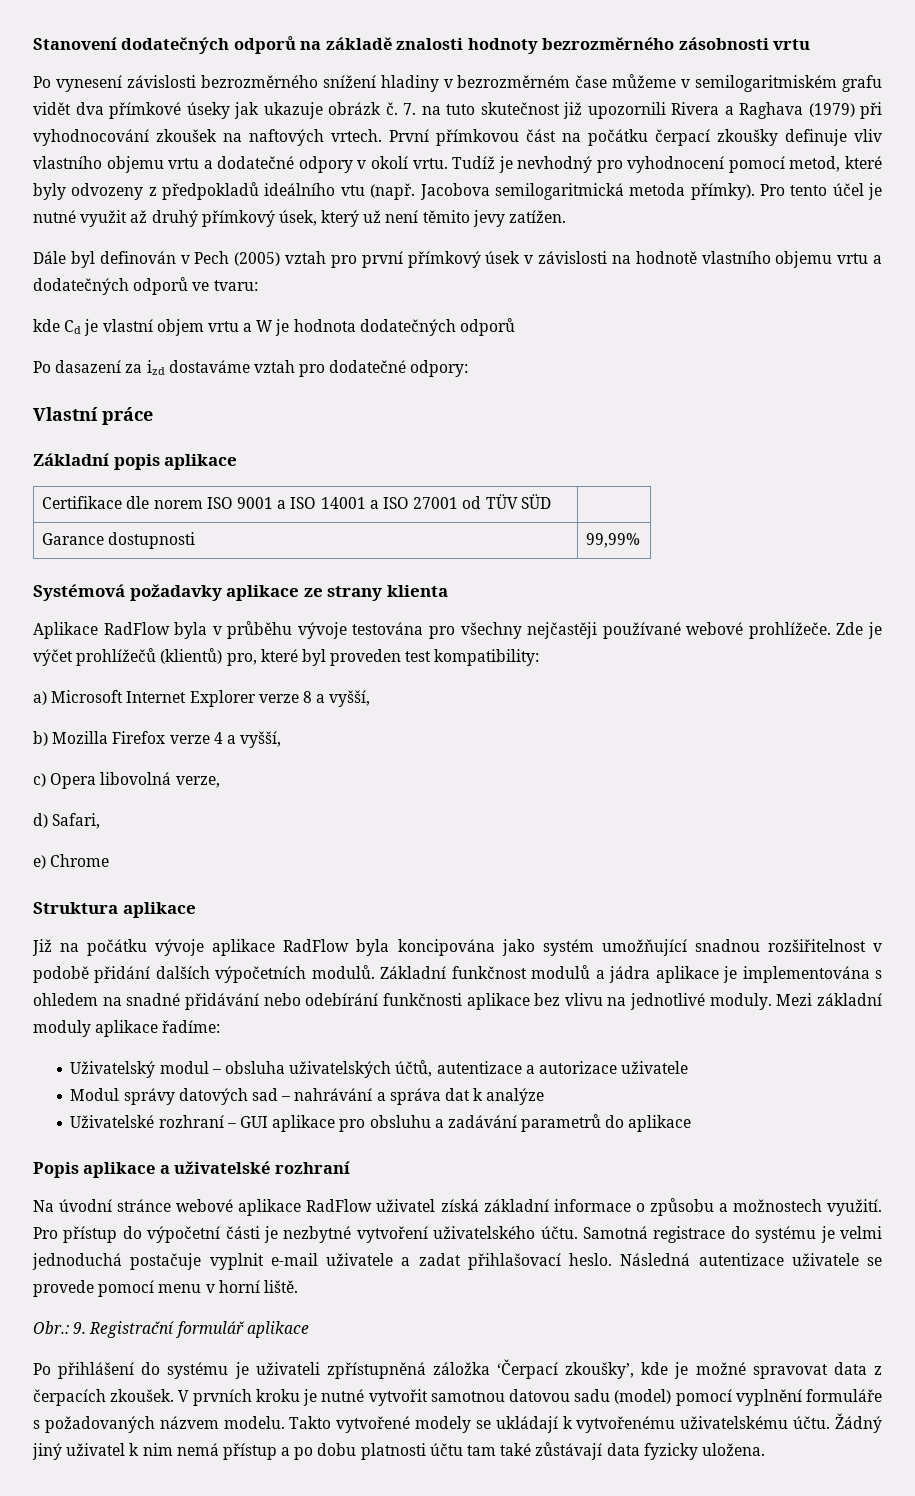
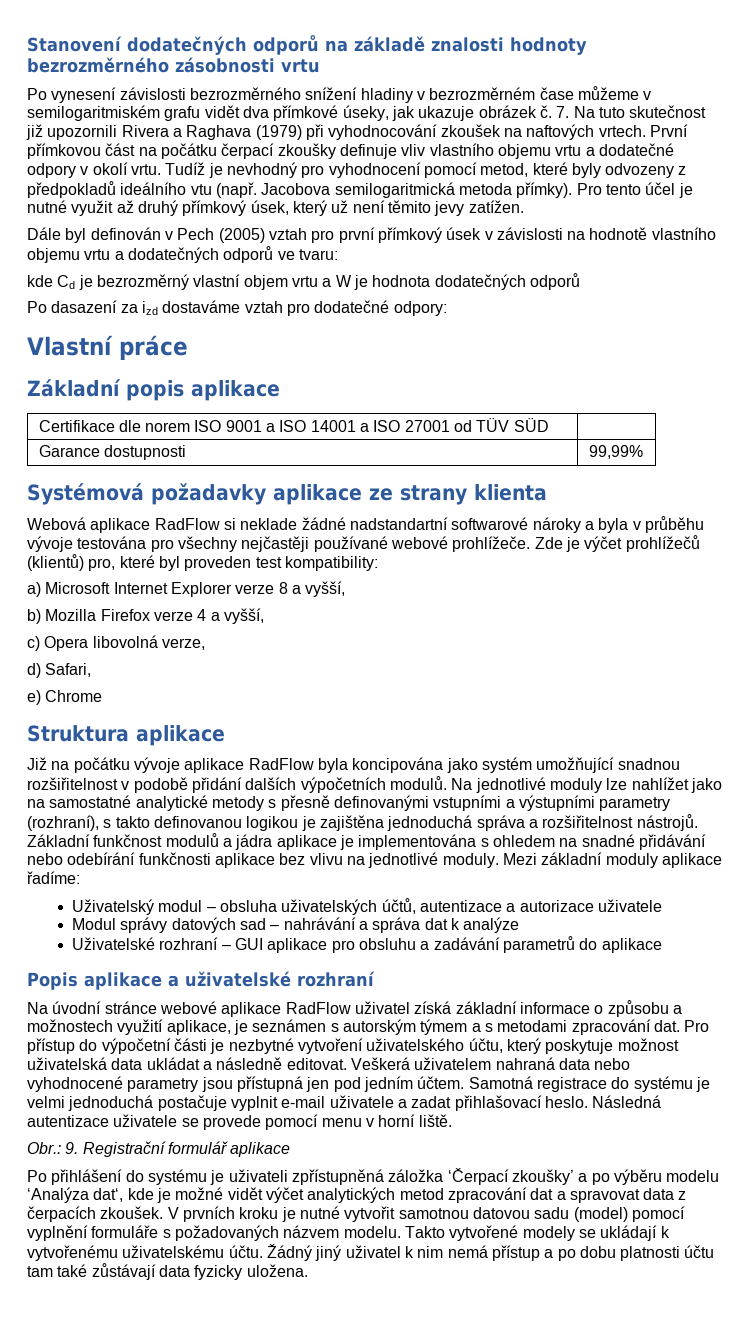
[186,102,230,119] úseky -> [342,105,389,121] úseky,
[328,102,381,115] obrázk -> [478,105,537,118] obrázek
[421,106,441,115] na -> [573,106,595,118] Na
(99, 327) none -> [96,274,189,290] bezrozměrný
[33,622,170,639] Aplikace RadFlow -> [27,517,594,533] Webová aplikace RadFlow si neklade žádné nadstandartní softwarové nároky a
(375, 972) none -> [451,777,722,793] [27,795,671,811] [27,814,698,831] Na jednotlivé moduly lze nahlížet jako na samostatné analytické metody s přesně definovanými vstupními a výstupními parametry (rozhraní), s takto definovanou logikou je zajištěna jednoduchá správa a rozšiřitelnost nástrojů.
[826,1199,882,1216] využití. -> [117,1019,680,1035] využití aplikace, je seznámen s autorským týmem a s metodami zpracování dat.
[540,1226,578,1239] účtu. -> [468,1038,679,1054] [27,1057,631,1070] [27,1076,465,1092] účtu, který poskytuje možnost uživatelská data ukládat a následně editovat. Veškerá uživatelem nahraná data nebo vyhodnocené parametry jsou přístupná jen pod jedním účtem.
[565,1362,746,1379] zkoušky’, kde je možné -> [511,1169,720,1185] [27,1187,566,1203] zkoušky’ a po výběru modelu ‘Analýza dat‘, kde je možné vidět výčet analytických metod zpracování dat a

